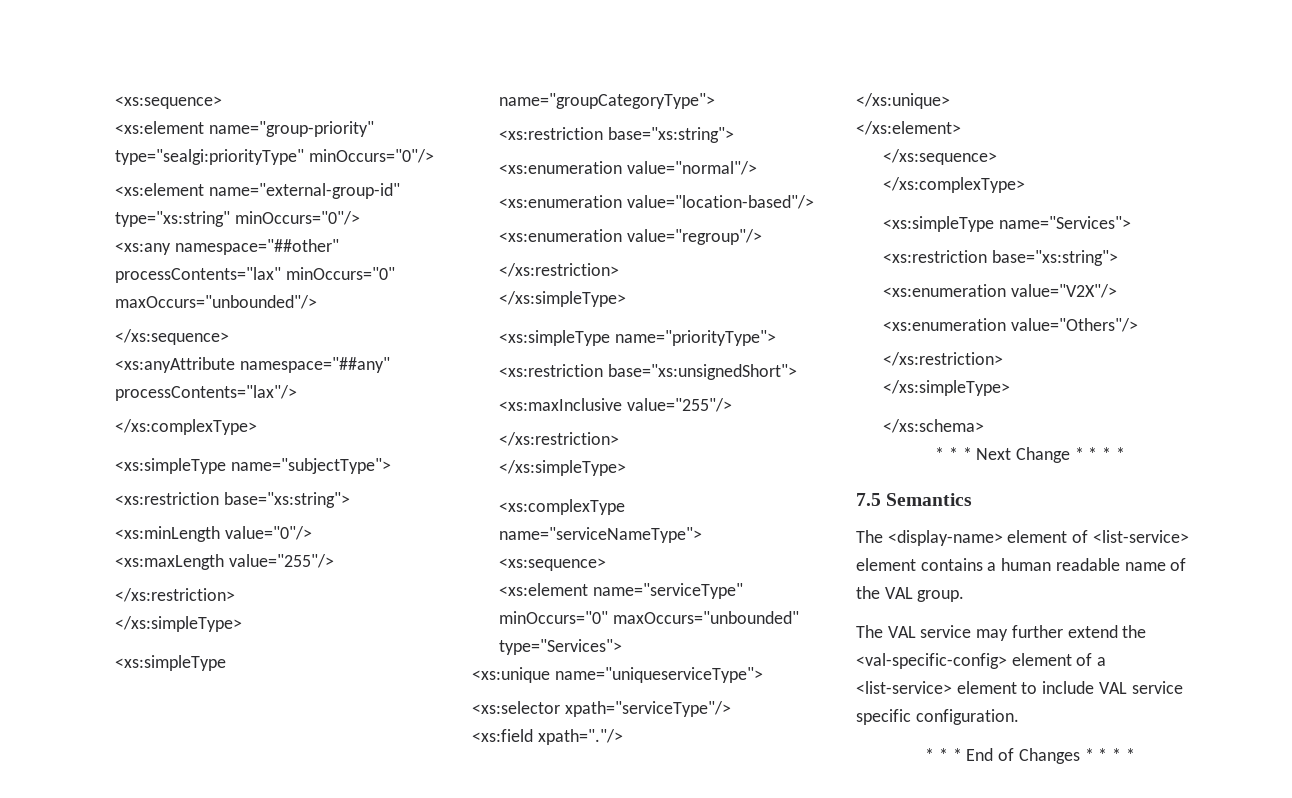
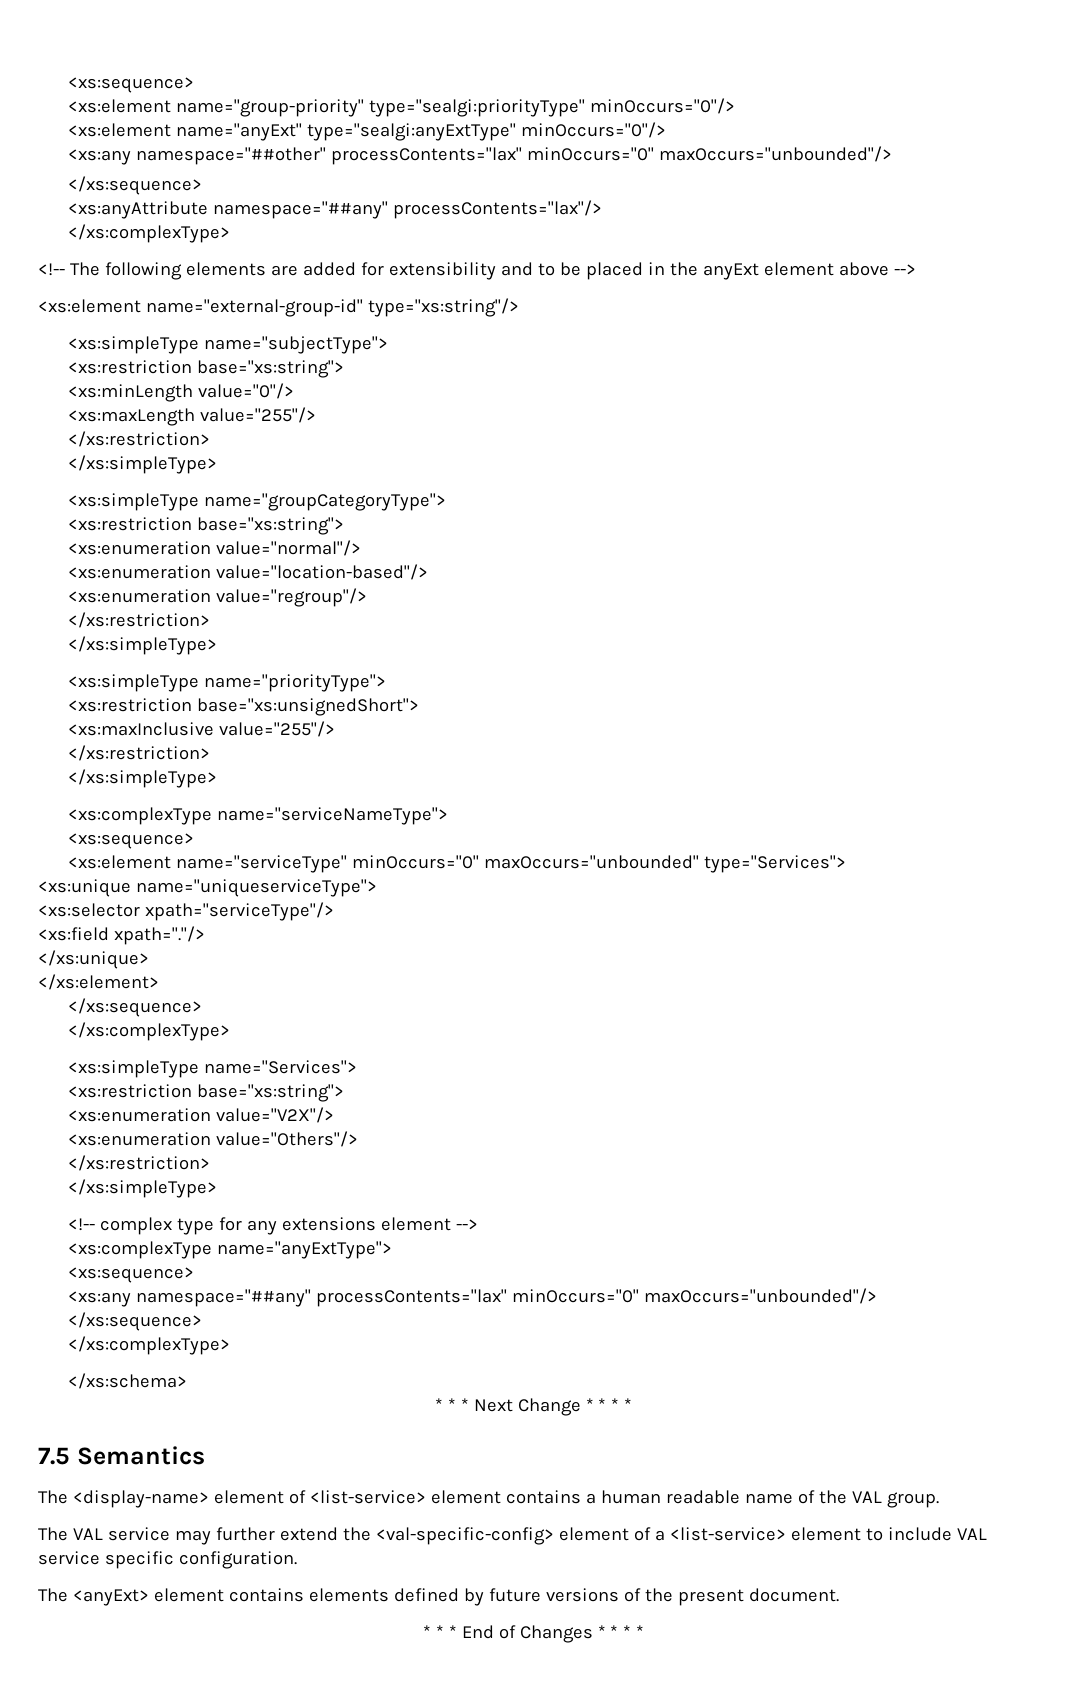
[208,183,400,199] [115,211,231,227] name="external-group-id" type="xs:string" -> [176,123,517,141] name="anyExt" type="sealgi:anyExtType"
(258, 427) none -> [38,262,916,280] [38,298,519,317] // <!-- The following elements are added for extensibility and to be placed in the anyExt element above --> // <xs:element name="external-group-id" type="xs:string"/>
(1011, 388) none -> [68,1217,479,1235] [68,1241,393,1259] [68,1267,195,1283] [68,1288,878,1307] [68,1312,203,1331] [68,1336,231,1355] // <!-- complex type for any extensions element --> // <xs:complexType name="anyExtType"> // <xs:sequence> // <xs:any namespace="##any" processContents="lax" minOccurs="0" maxOccurs="unbounded"/> // </xs:sequence> // </xs:complexType>
(1019, 717) none -> [38,1588,839,1606] // The <anyExt> element contains elements defined by future versions of the present document.

